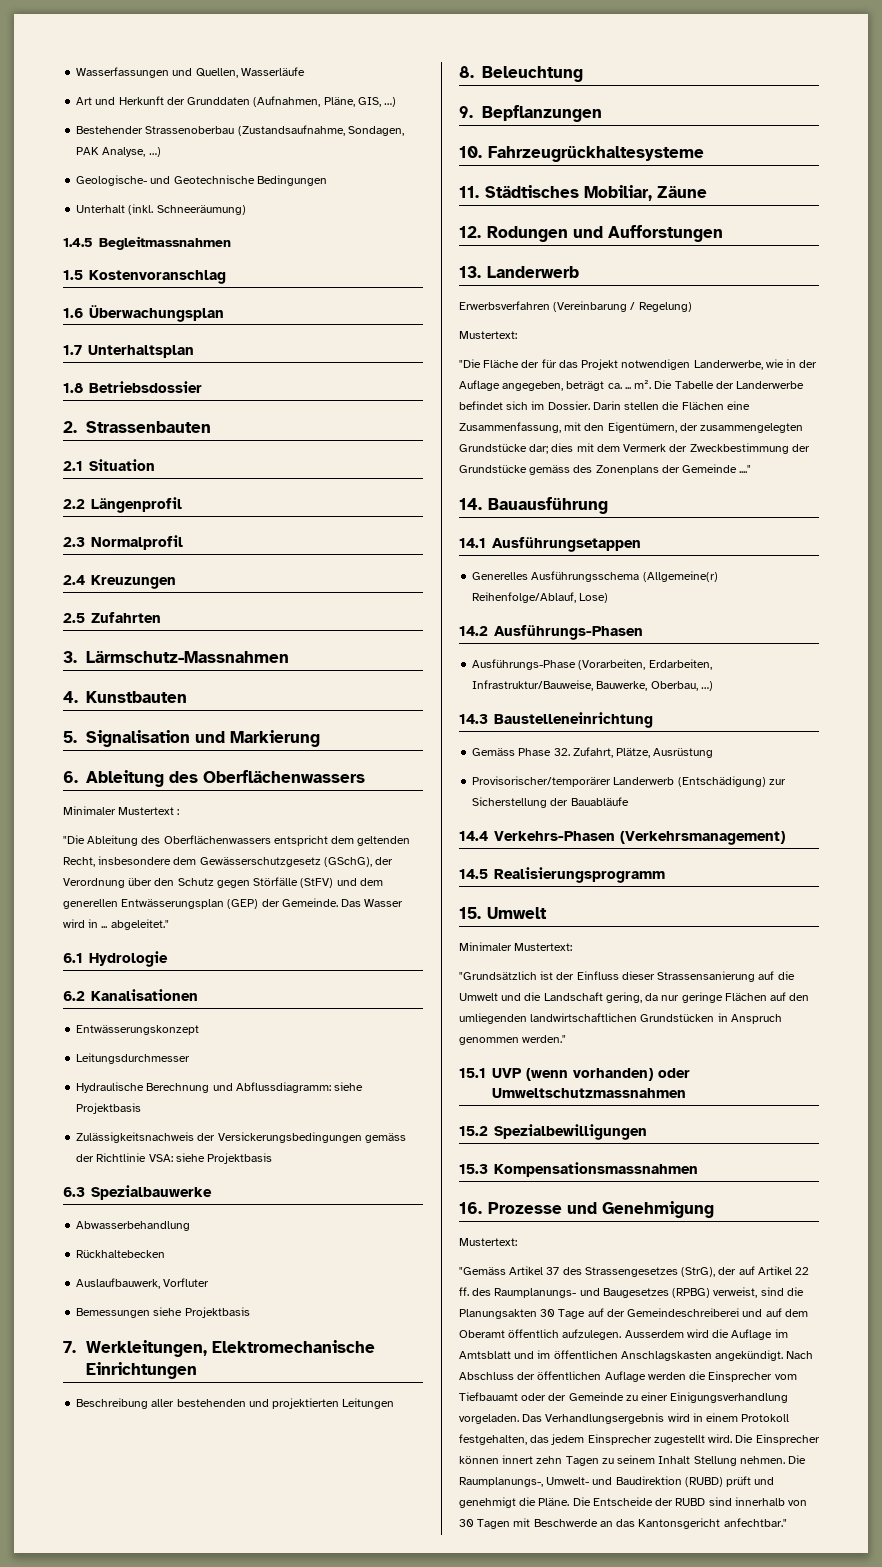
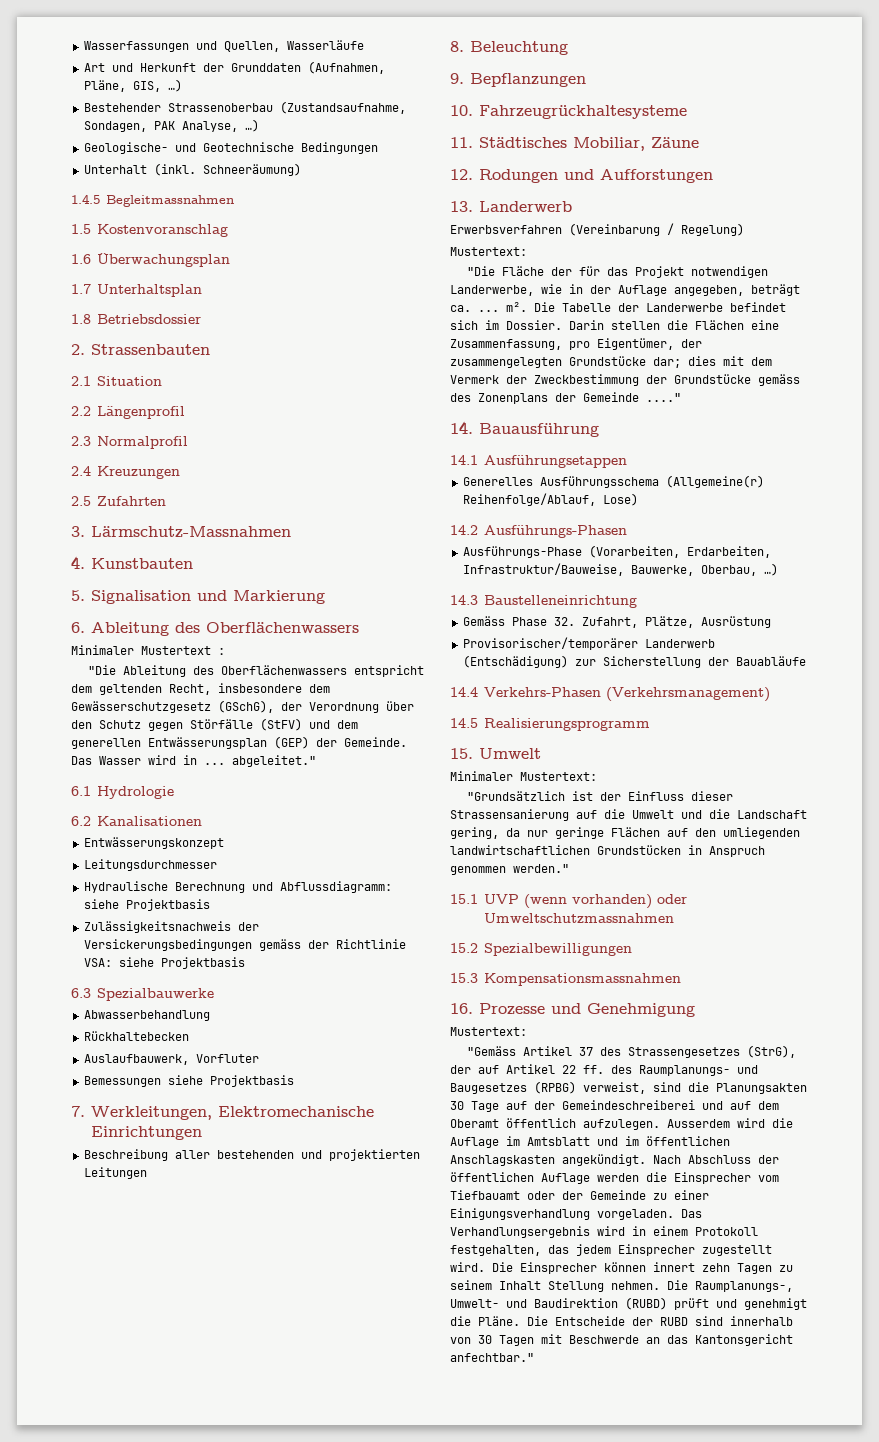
[564,422,677,433] mit den Eigentümern, -> [569,338,674,350] pro Eigentümer,

